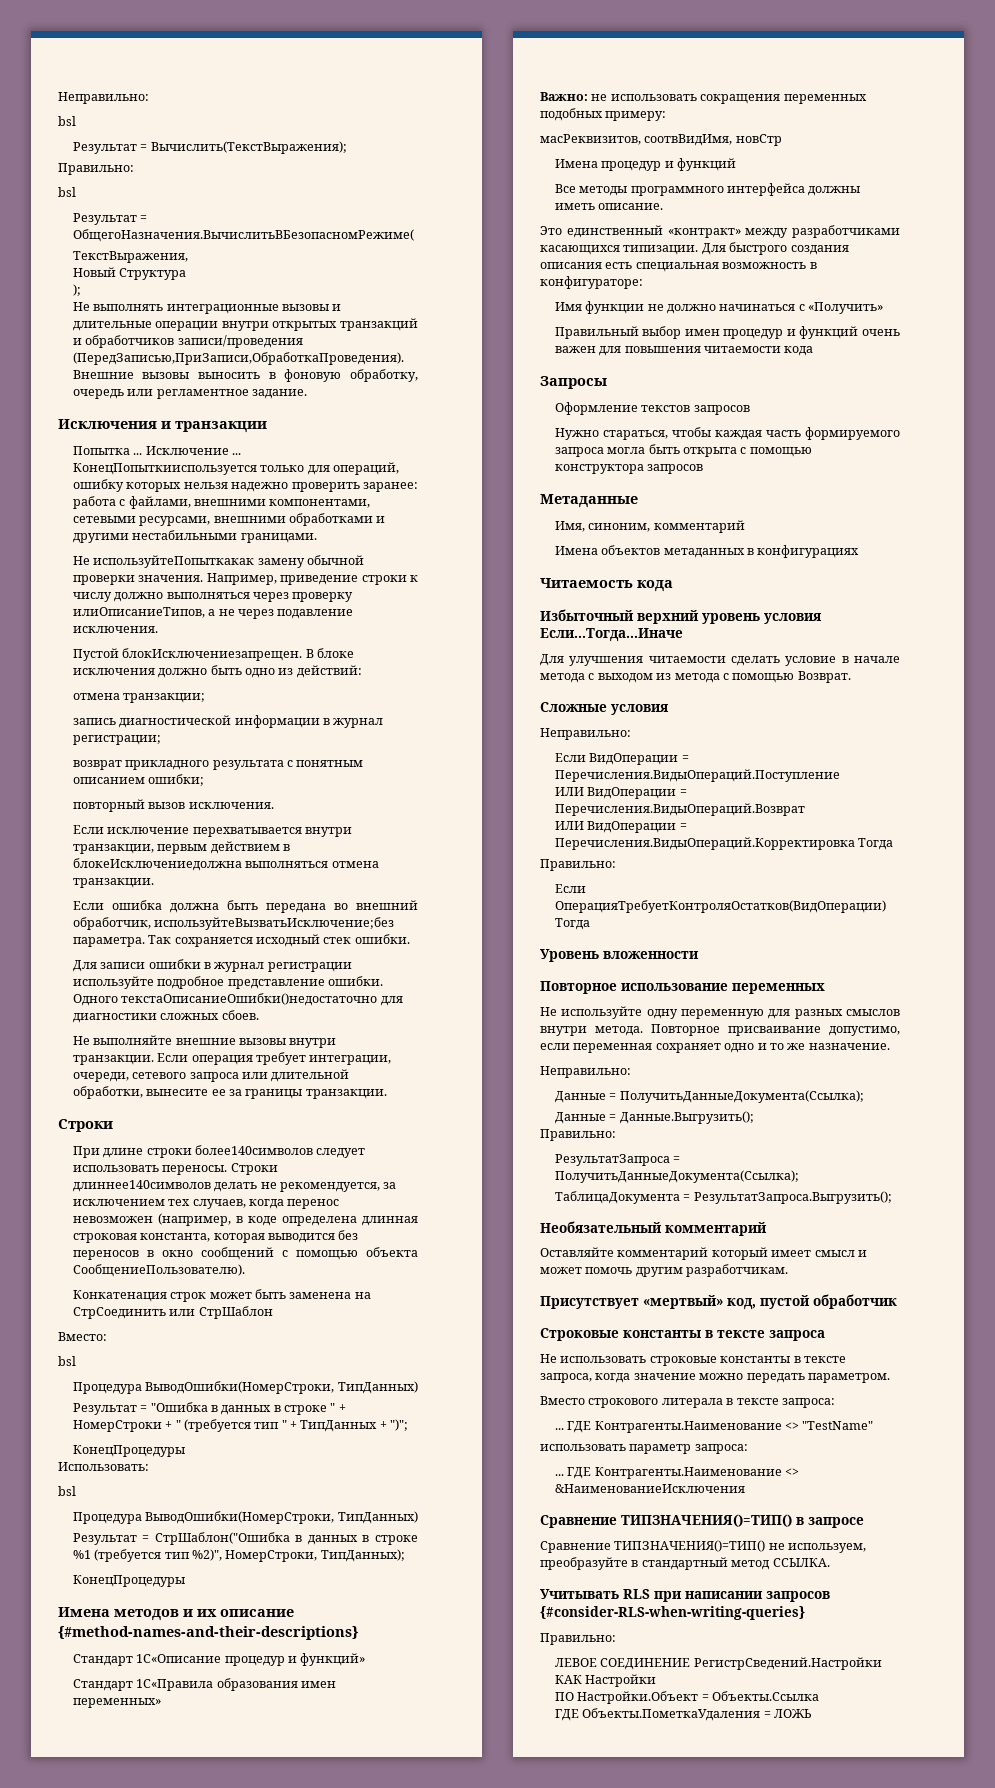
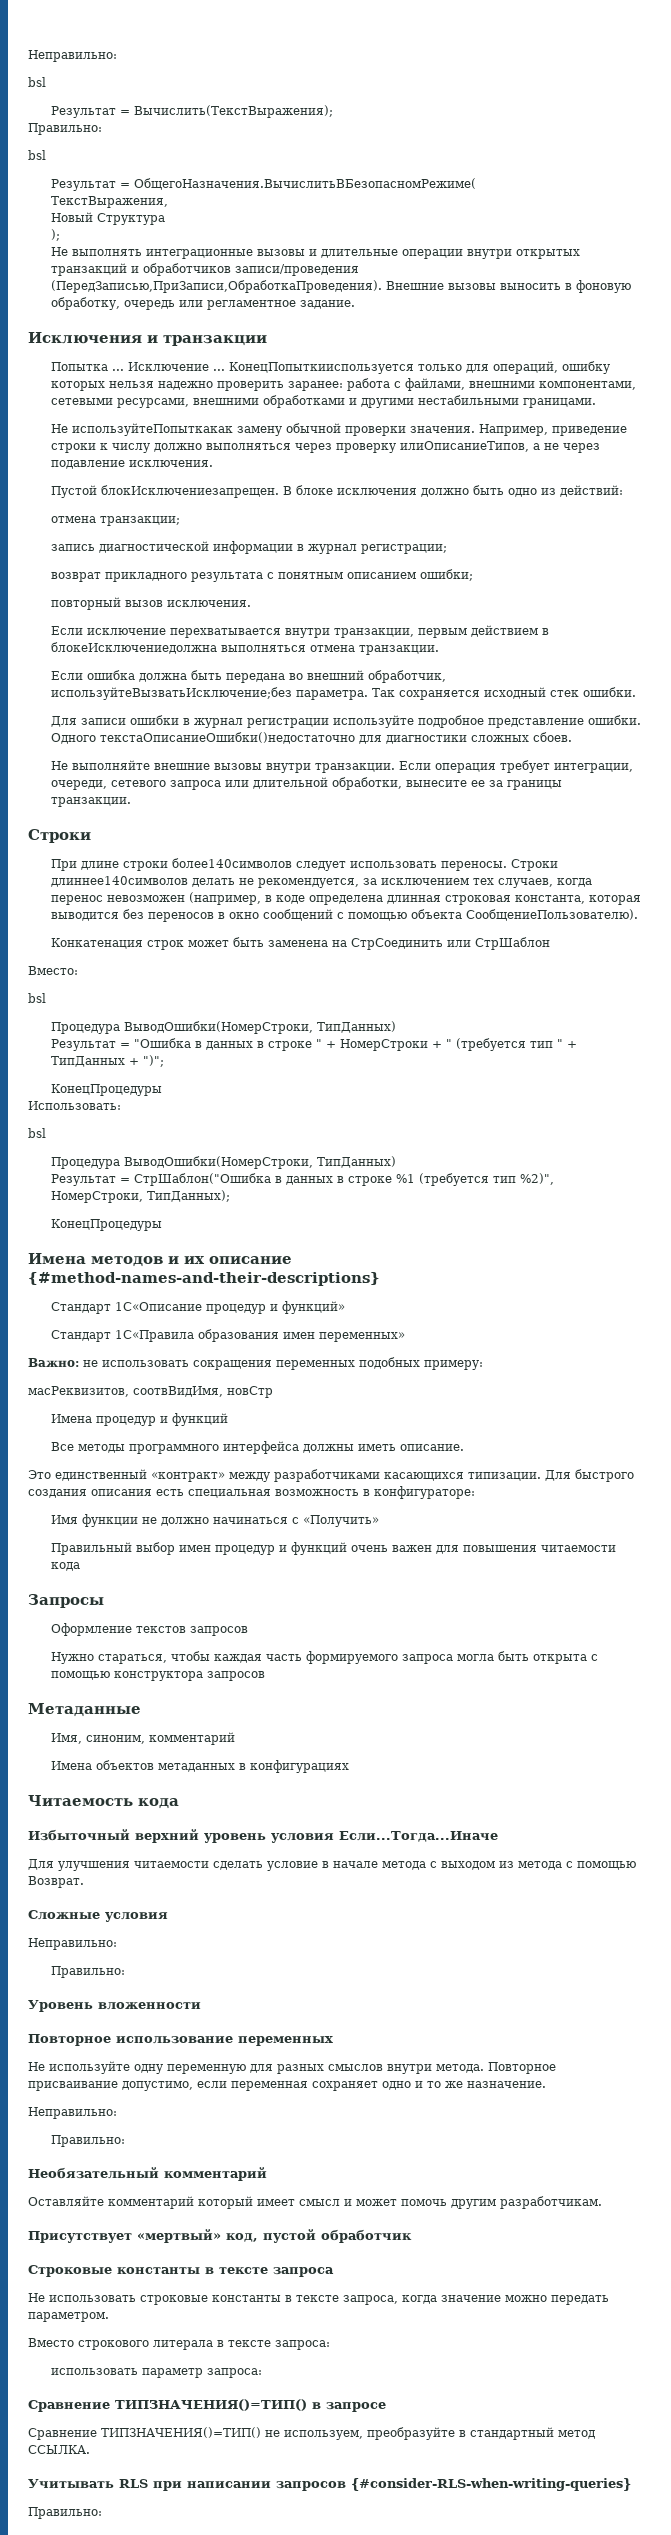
[554,753,689,765] [554,769,840,782] [554,787,687,799] [554,803,805,816] [554,821,687,833] [554,837,894,850] [540,859,616,871] [554,884,586,893] [554,900,886,913] [554,918,590,930] Если ВидОперации = Перечисления.ВидыОпераций.Поступление // ИЛИ ВидОперации = Перечисления.ВидыОпераций.Возврат // ИЛИ ВидОперации = Перечисления.ВидыОпераций.Корректировка Тогда // Правильно: // Если ОперацияТребуетКонтроляОстатков(ВидОперации) Тогда -> [50,1966,125,1978] Правильно:
[554,1090,864,1103] [554,1111,754,1124] [540,1129,616,1141] [554,1154,681,1166] [554,1170,799,1183] [554,1191,892,1204] Данные = ПолучитьДанныеДокумента(Ссылка); // Данные = Данные.Выгрузить(); // Правильно: // РезультатЗапроса = ПолучитьДанныеДокумента(Ссылка); // ТаблицаДокумента = РезультатЗапроса.Выгрузить(); -> [50,2135,125,2147] Правильно:
[554,1421,874,1433] [540,1444,748,1454] [554,1467,799,1479] [554,1484,745,1493] ... ГДЕ Контрагенты.Наименование <> "TestName" // использовать параметр запроса: // ... ГДЕ Контрагенты.Наименование <> &НаименованиеИсключения -> [50,2368,262,2378] использовать параметр запроса:
[554,1657,882,1670] [554,1674,657,1687] [554,1691,819,1704] [554,1708,812,1721] // ЛЕВОЕ СОЕДИНЕНИЕ РегистрСведений.Настройки КАК Настройки // ПО Настройки.Объект = Объекты.Ссылка // ГДЕ Объекты.ПометкаУдаления = ЛОЖЬ -> (102, 2513) none

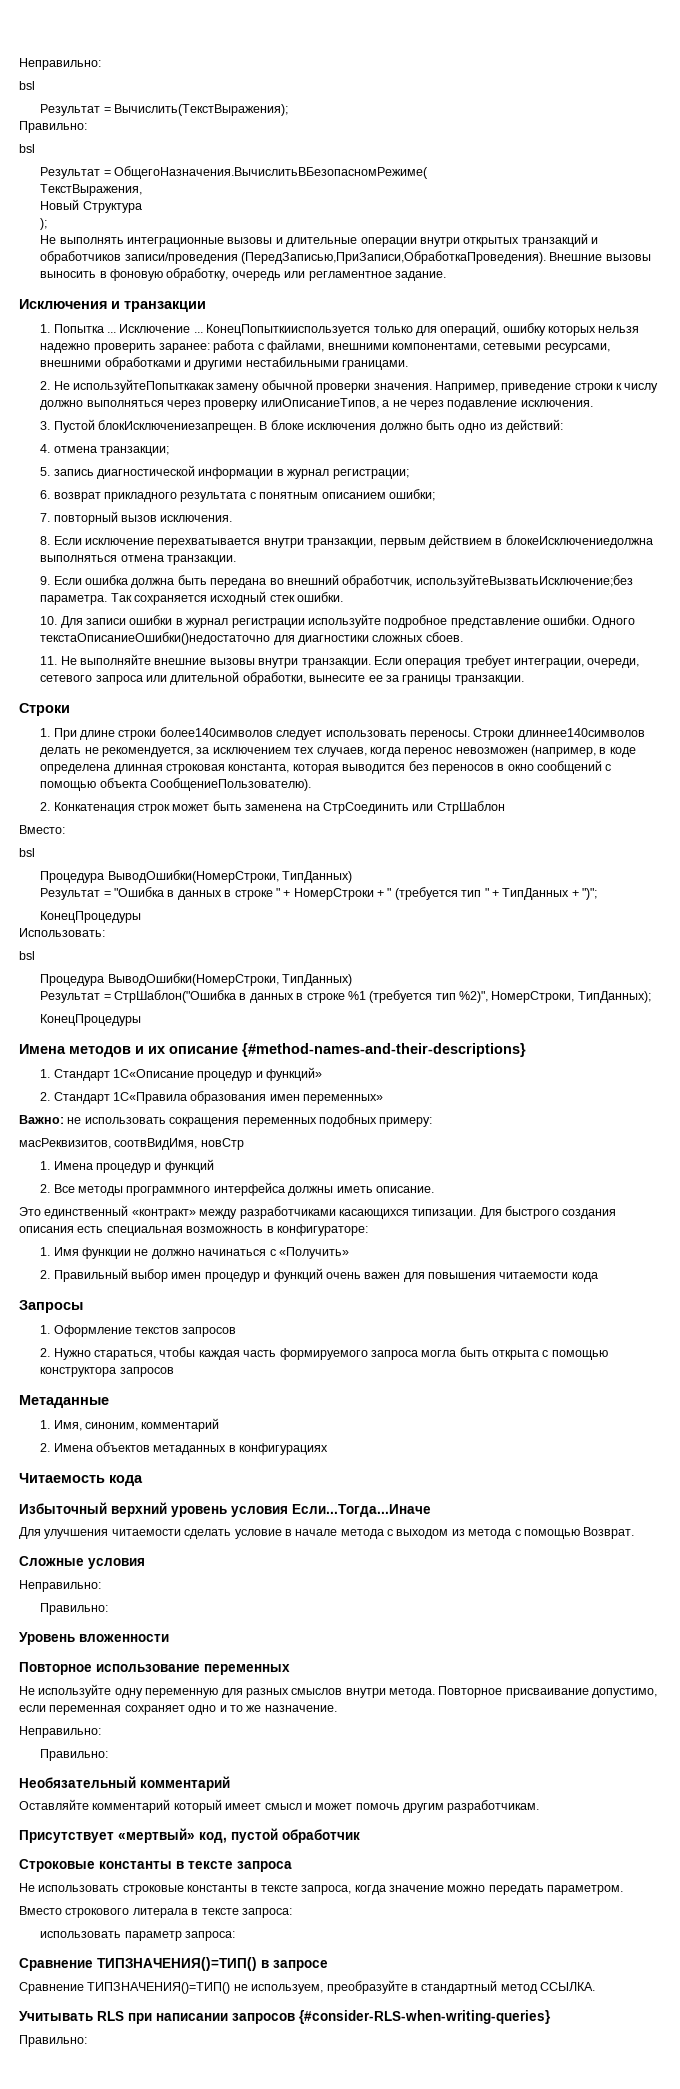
(267, 340) none -> [40,324,51,333] 1.
(596, 403) none -> [40,381,51,390] 2.
(213, 463) none -> [40,421,51,430] 3.
(623, 491) none -> [40,444,51,453] 4.
(180, 521) none -> [40,467,51,476] 5.
(447, 549) none -> [40,490,51,499] 6.
(473, 575) none -> [40,513,51,522] 7.
(251, 603) none -> [40,536,51,545] 8.
(439, 650) none -> [40,576,51,585] 9.
(636, 692) none -> [40,616,58,625] 10.
(572, 737) none -> [40,656,58,665] 11.
(91, 836) none -> [40,728,51,737] 1.
(638, 915) none -> [40,802,51,811] 2.
(380, 1279) none -> [40,1069,51,1078] 1.
(345, 1307) none -> [40,1092,51,1101] 2.
(273, 1392) none -> [40,1161,51,1170] 1.
(228, 1419) none -> [40,1184,51,1193] 2.
(475, 1492) none -> [40,1247,51,1256] 1.
(379, 1521) none -> [40,1270,51,1279] 2.
(104, 1601) none -> [40,1325,51,1334] 1.
(248, 1631) none -> [40,1348,51,1357] 2.
(141, 1710) none -> [40,1420,51,1429] 1.
(235, 1738) none -> [40,1443,51,1452] 2.

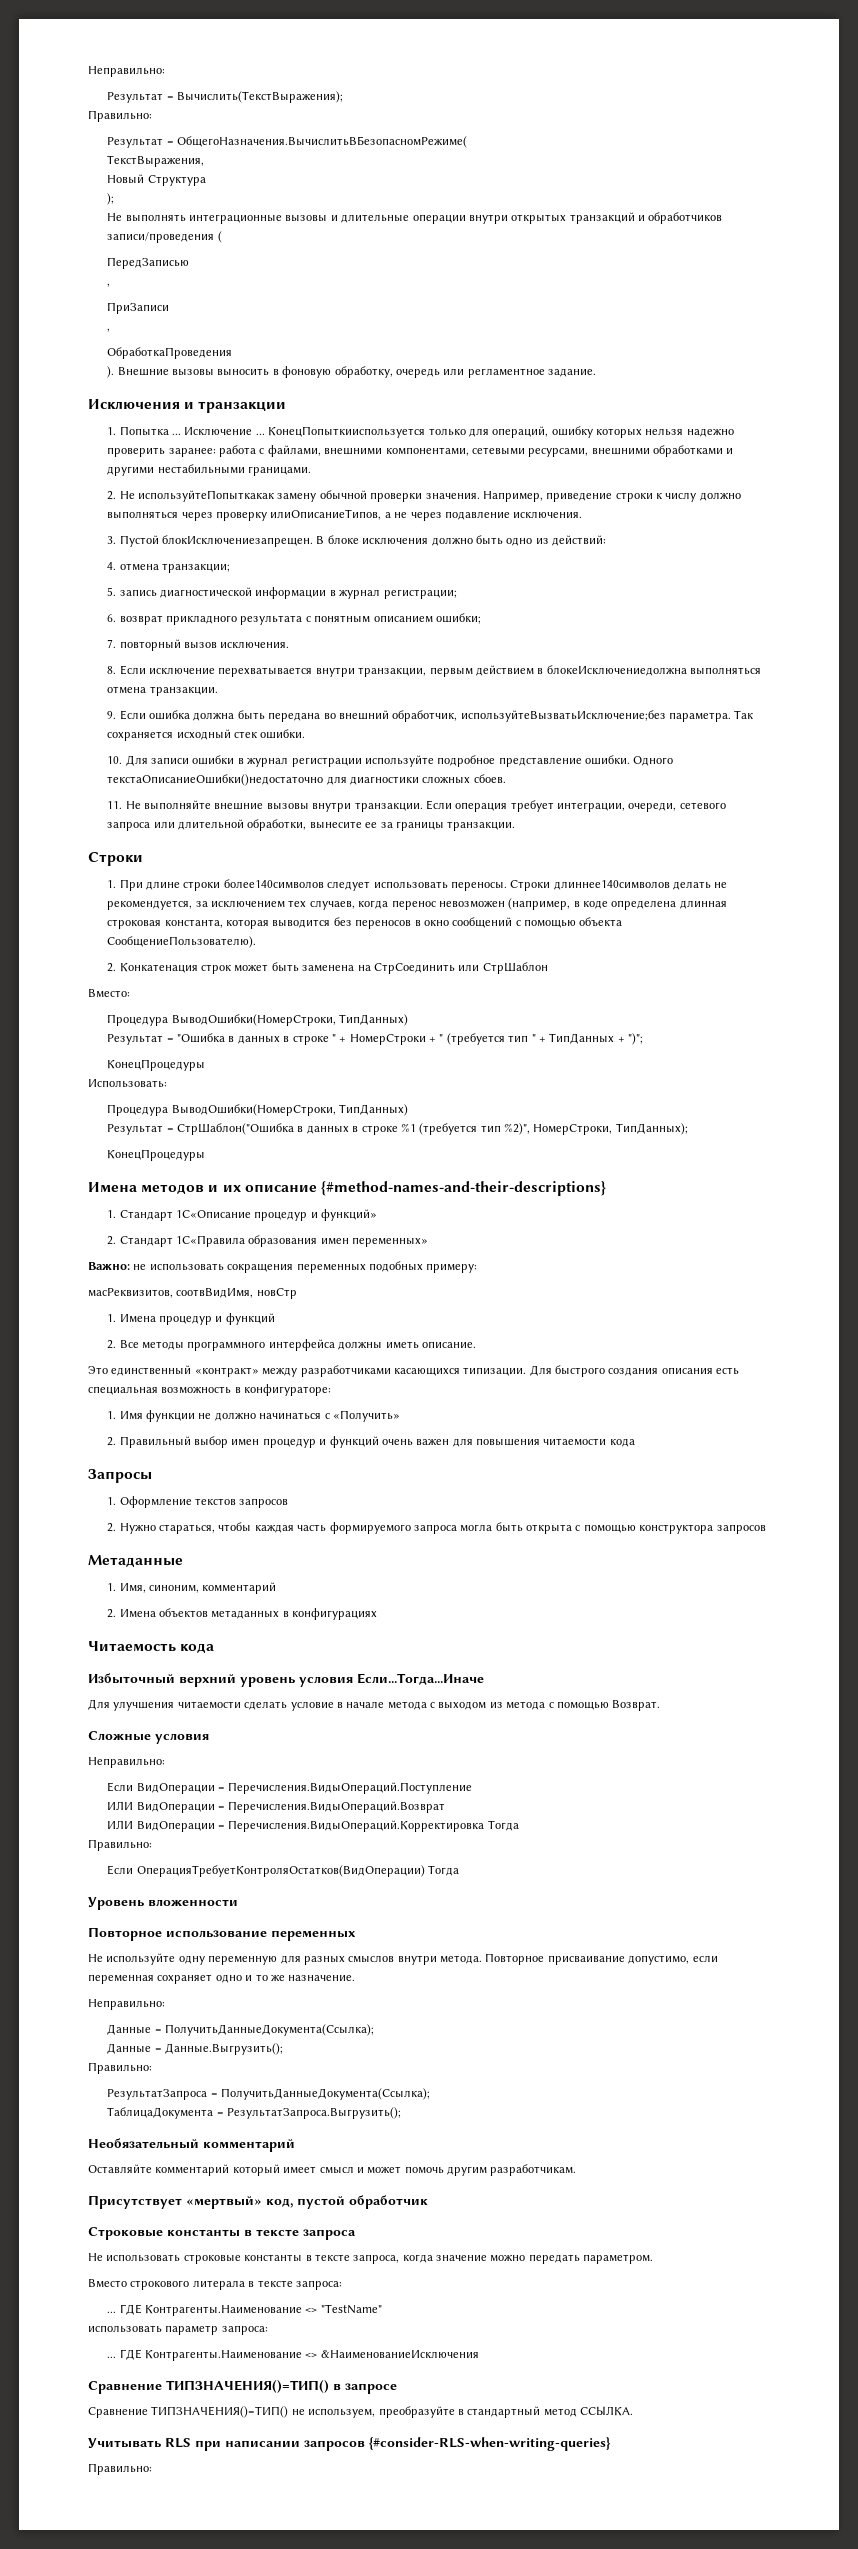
[19,58,101,70] [19,81,35,90] Неправильно: // bsl -> [88,66,165,77] Неправильно:
[19,144,35,153] // bsl -> (152, 116) none
[241,251,547,264] (ПередЗаписью,ПриЗаписи,ОбработкаПроведения). -> [217,231,222,243] [107,257,190,269] [107,283,111,287] [107,302,170,314] [107,328,111,332] [107,347,233,359] [107,366,115,378] ( // ПередЗаписью // , // ПриЗаписи // , // ОбработкаПроведения // ).
[19,848,35,857] // bsl -> (130, 993) none
[19,951,35,960] // bsl -> (167, 1083) none
[40,1603,109,1615] Правильно: -> [107,1782,473,1794] [107,1801,446,1813] [107,1820,519,1832] [88,1839,152,1851] [107,1865,460,1877] Если ВидОперации = Перечисления.ВидыОпераций.Поступление // ИЛИ ВидОперации = Перечисления.ВидыОпераций.Возврат // ИЛИ ВидОперации = Перечисления.ВидыОпераций.Корректировка Тогда // Правильно: // Если ОперацияТребуетКонтроляОстатков(ВидОперации) Тогда
[40,1749,109,1761] Правильно: -> [107,2024,375,2036] [107,2043,284,2055] [88,2062,152,2074] [107,2088,431,2100] [107,2107,402,2119] Данные = ПолучитьДанныеДокумента(Ссылка); // Данные = Данные.Выгрузить(); // Правильно: // РезультатЗапроса = ПолучитьДанныеДокумента(Ссылка); // ТаблицаДокумента = РезультатЗапроса.Выгрузить();
[40,1931,236,1941] использовать параметр запроса: -> [107,2304,382,2316] [88,2325,268,2335] [107,2349,479,2361] ... ГДЕ Контрагенты.Наименование <> "TestName" // использовать параметр запроса: // ... ГДЕ Контрагенты.Наименование <> &НаименованиеИсключения

